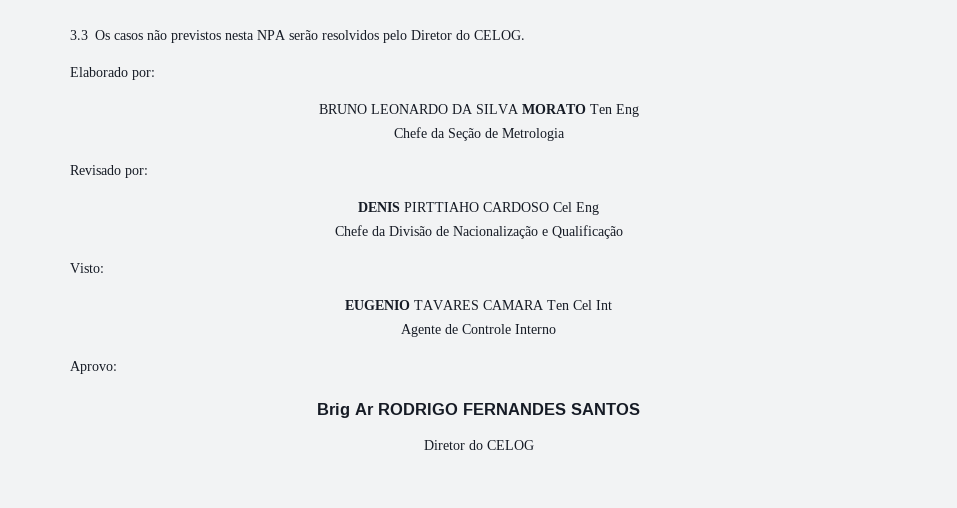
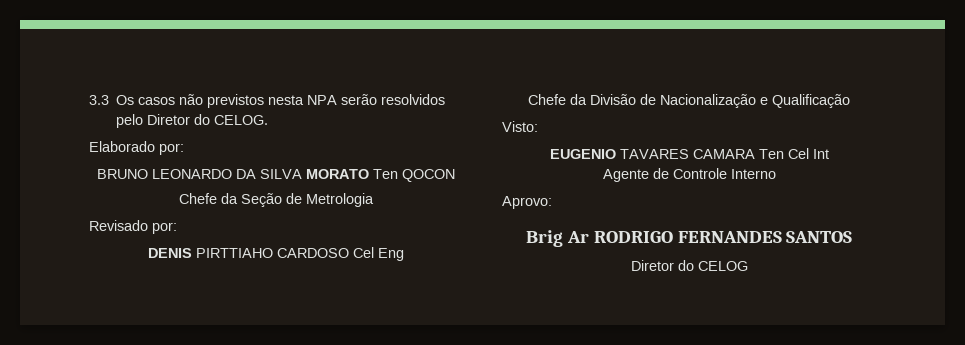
[615,104,639,117] Eng -> [402,169,455,182] QOCON

